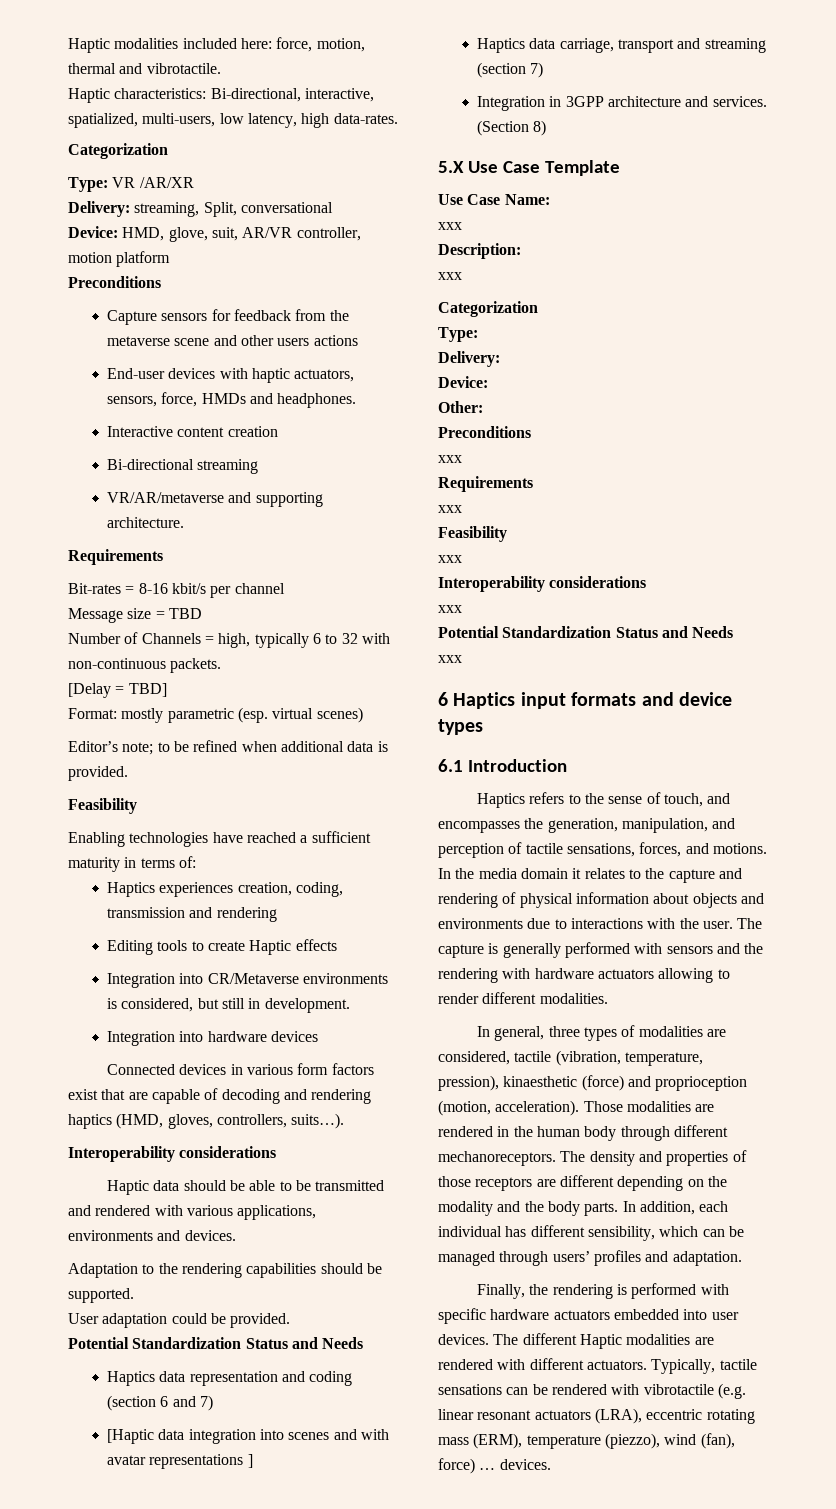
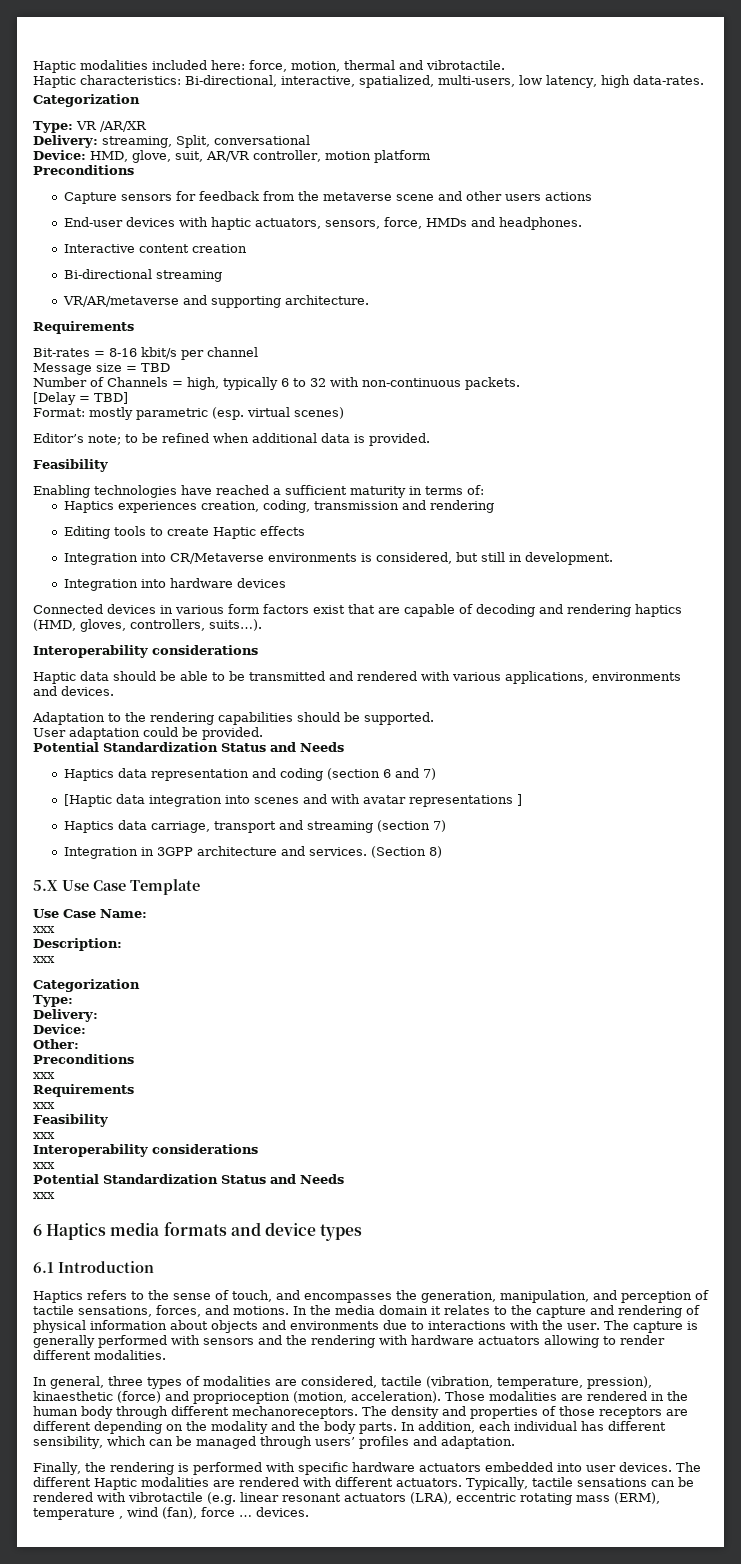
[520,692,566,709] input -> [110,1222,161,1236] media
[604,1433,660,1449] (piezzo), -> [119,1516,123,1519] ,
[438,1458,475,1474] force) -> [201,1507,235,1517] force

